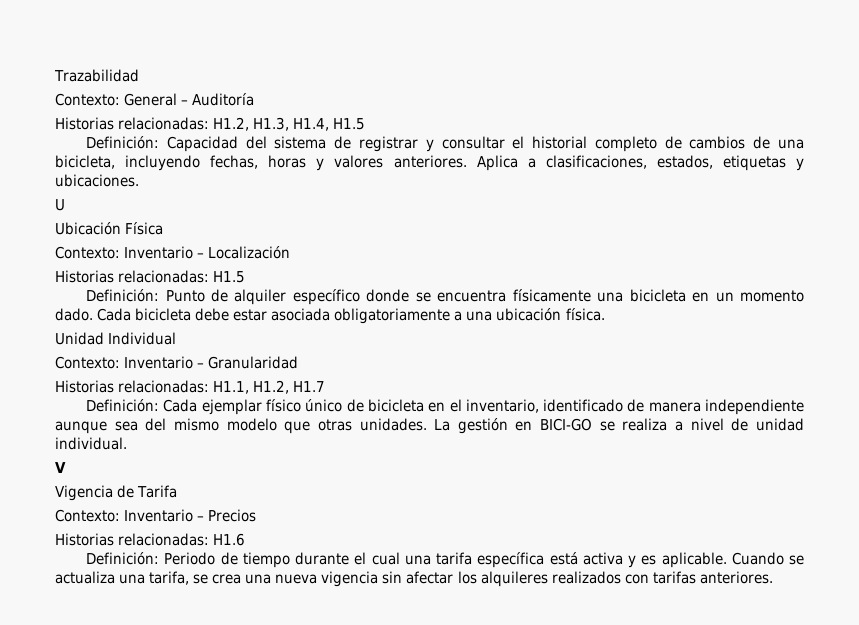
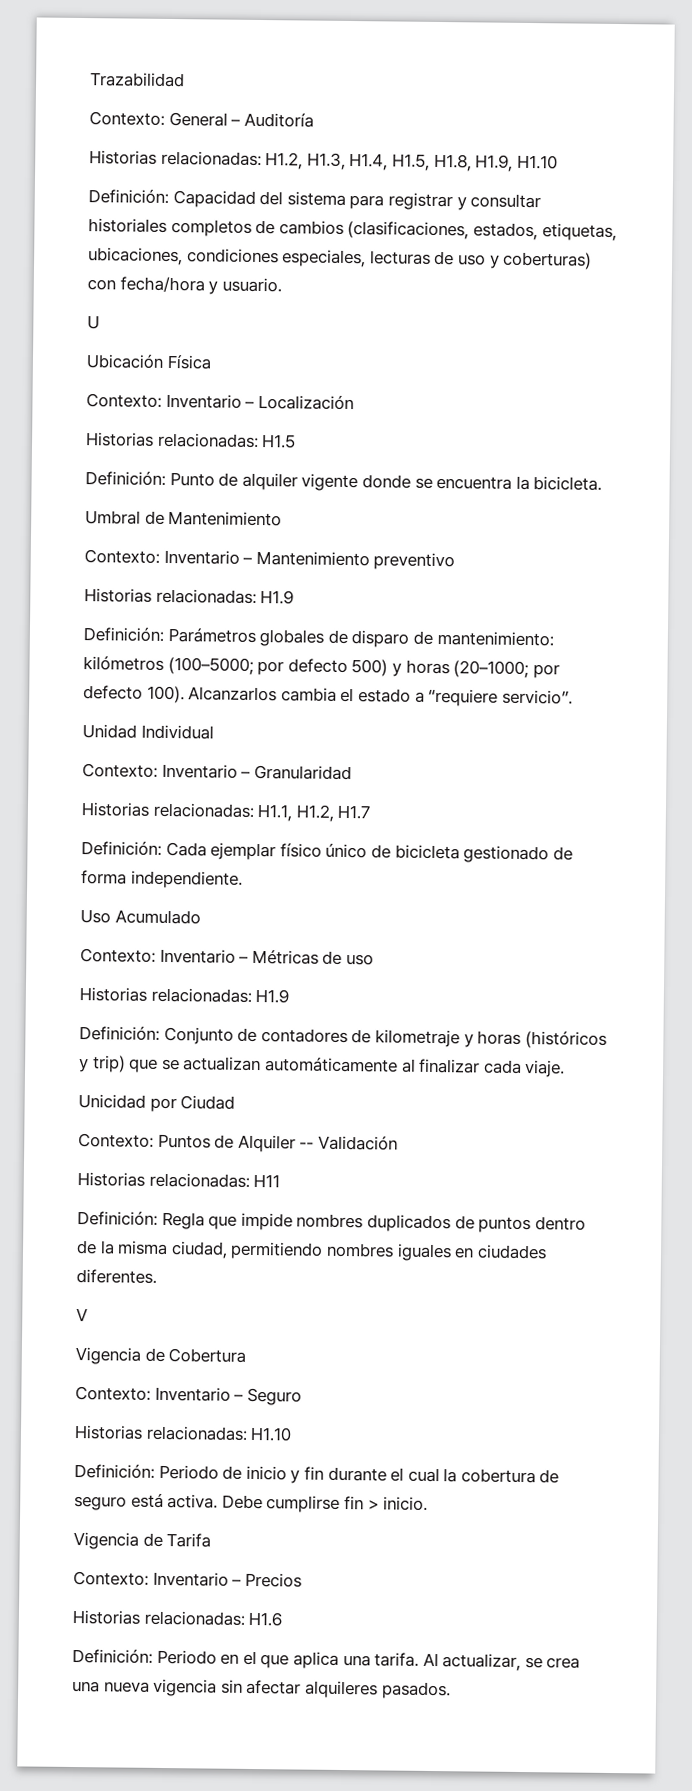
[333,118,366,130] H1.5 -> [391,153,558,172] H1.5, H1.8, H1.9, H1.10
[334,136,352,149] de -> [349,194,385,210] para
[512,136,805,152] [55,155,804,171] [55,174,139,187] el historial completo de cambios de una bicicleta, incluyendo fechas, horas y valores anteriores. Aplica a clasificaciones, estados, etiquetas y ubicaciones. -> [88,218,617,241] [88,247,593,270] [87,276,282,295] historiales completos de cambios (clasificaciones, estados, etiquetas, ubicaciones, condiciones especiales, lecturas de uso y coberturas) con fecha/hora y usuario.
[292,289,360,305] específico -> [301,473,359,492] vigente
[512,289,804,302] [55,308,605,324] físicamente una bicicleta en un momento dado. Cada bicicleta debe estar asociada obligatoriamente a una ubicación física. -> [515,475,603,491] [85,510,283,527] [84,549,456,571] [84,588,295,605] [83,627,554,648] [83,656,560,679] [83,685,573,707] la bicicleta. // Umbral de Mantenimiento // Contexto: Inventario – Mantenimiento preventivo // Historias relacionadas: H1.9 // Definición: Parámetros globales de disparo de mantenimiento: kilómetros (100–5000; por defecto 500) y horas (20–1000; por defecto 100). Alcanzarlos cambia el estado a “requiere servicio”.
[428,399,804,415] [55,418,804,434] [55,437,127,450] [55,462,66,473] en el inventario, identificado de manera independiente aunque sea del mismo modelo que otras unidades. La gestión en BICI-GO se realiza a nivel de unidad individual. // V -> [463,845,573,864] [81,870,243,889] [80,909,201,925] [80,948,374,966] [79,987,290,1004] [79,1026,607,1049] [79,1055,566,1078] [78,1094,236,1113] [78,1133,398,1153] [77,1172,281,1188] [77,1211,586,1234] [76,1240,547,1262] [76,1269,157,1284] [76,1308,88,1322] [75,1347,247,1365] [75,1386,302,1406] [74,1425,293,1442] [74,1464,560,1484] [74,1493,429,1513] gestionado de forma independiente. // Uso Acumulado // Contexto: Inventario – Métricas de uso // Historias relacionadas: H1.9 // Definición: Conjunto de contadores de kilometraje y horas (históricos y trip) que se actualizan automáticamente al finalizar cada viaje. // Unicidad por Ciudad // Contexto: Puntos de Alquiler -- Validación // Historias relacionadas: H11 // Definición: Regla que impide nombres duplicados de puntos dentro de la misma ciudad, permitiendo nombres iguales en ciudades diferentes. // V // Vigencia de Cobertura // Contexto: Inventario – Seguro // Historias relacionadas: H1.10 // Definición: Periodo de inicio y fin durante el cual la cobertura de seguro está activa. Debe cumplirse fin > inicio.
[220,552,805,568] [55,571,190,585] de tiempo durante el cual una tarifa específica está activa y es aplicable. Cuando se actualiza una tarifa, -> [220,1650,522,1672] en el que aplica una tarifa. Al actualizar,
[457,571,773,587] los alquileres realizados con tarifas anteriores. -> [304,1680,451,1700] alquileres pasados.

